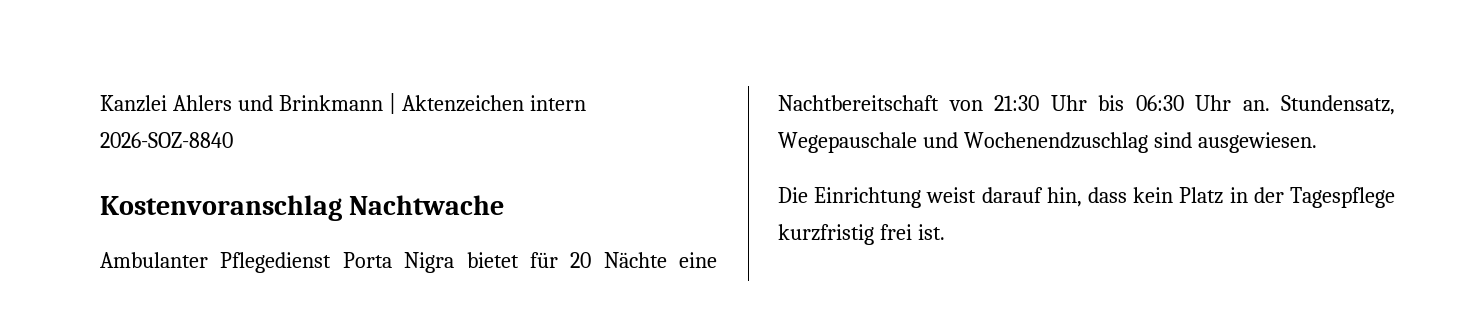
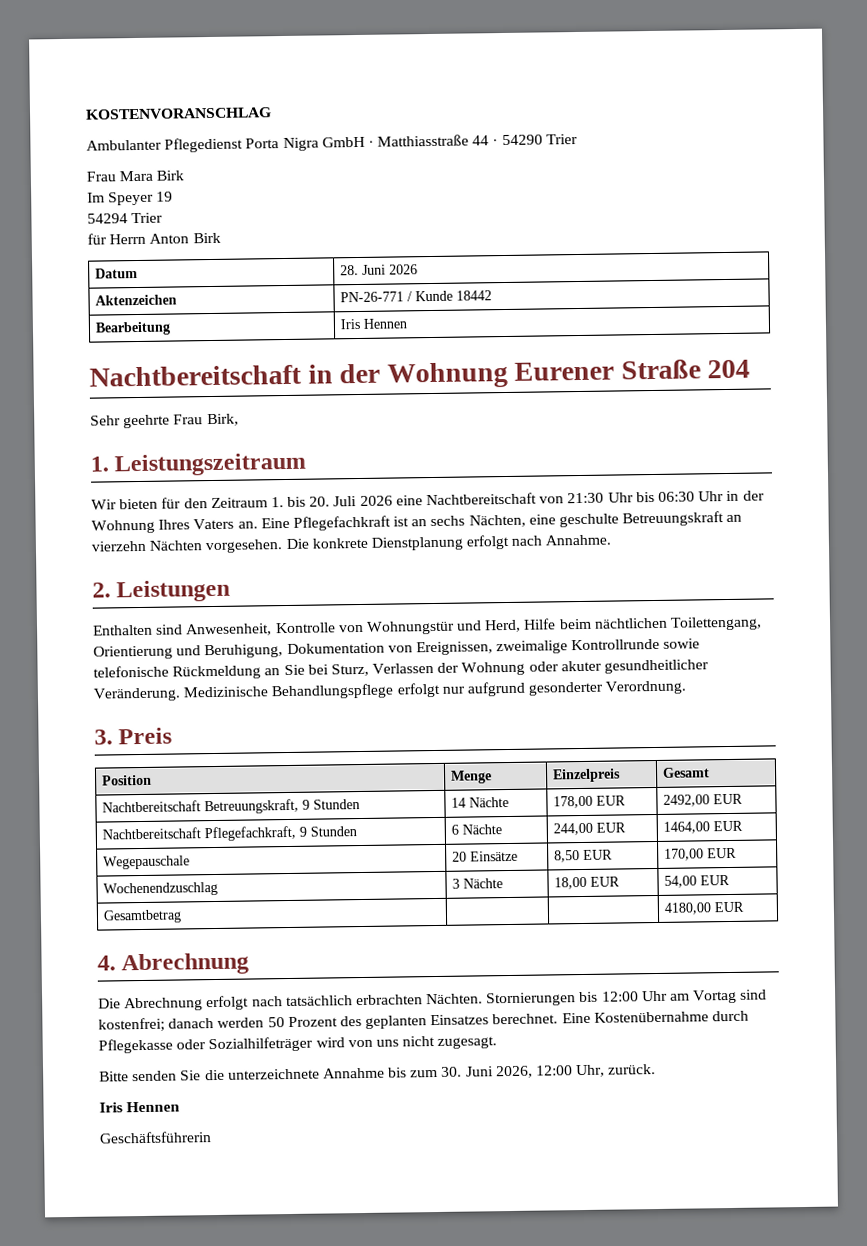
[100,93,586,114] [100,132,233,148] [100,195,505,221] [100,252,667,273] Kanzlei Ahlers und Brinkmann | Aktenzeichen intern 2026-SOZ-8840 // Kostenvoranschlag Nachtwache // Ambulanter Pflegedienst Porta Nigra bietet für 20 Nächte -> [85,107,272,120] [86,133,578,153] [86,170,185,182] [87,191,174,206] [87,212,164,224] [87,232,221,245] [94,268,138,279] [339,264,418,276] [94,294,177,306] [339,290,492,303] [94,321,171,336] [339,318,407,330] [89,359,751,389] [90,413,239,429] [90,452,307,477] [91,495,393,510] KOSTENVORANSCHLAG // Ambulanter Pflegedienst Porta Nigra GmbH · Matthiasstraße 44 · 54290 Trier // Frau Mara Birk // Im Speyer 19 // 54294 Trier // für Herrn Anton Birk // Datum | 28. Juni 2026 // Aktenzeichen | PN-26-771 / Kunde 18442 // Bearbeitung | Iris Hennen // Nachtbereitschaft in der Wohnung Eurener Straße 204 // Sehr geehrte Frau Birk, // 1. Leistungszeitraum // Wir bieten für den Zeitraum 1. bis 20. Juli 2026
[1242,95,1395,115] [778,132,1317,153] [778,187,1395,208] [778,224,945,245] an. Stundensatz, Wegepauschale und Wochenendzuschlag sind ausgewiesen. // Die Einrichtung weist darauf hin, dass kein Platz in der Tagespflege kurzfristig frei ist. -> [726,490,765,502] [91,511,743,534] [91,534,612,554] [92,579,231,603] [93,616,763,637] [93,638,701,660] [93,659,710,680] [93,680,687,702] [94,727,173,745] [101,774,152,786] [450,770,492,784] [552,768,621,783] [661,767,710,778] [101,798,360,815] [450,796,509,808] [552,795,626,809] [662,793,743,807] [101,825,357,842] [450,824,502,835] [552,822,626,836] [662,820,743,834] [102,855,190,870] [451,850,518,862] [553,849,613,863] [663,847,737,861] [102,881,218,897] [451,878,503,889] [553,876,620,890] [663,874,730,888] [102,909,182,924] [663,901,744,915] [97,952,250,976] [98,989,768,1012] [98,1010,750,1033] [98,1036,498,1054] [99,1064,657,1082] [99,1101,181,1113] [99,1131,212,1144] in der Wohnung Ihres Vaters an. Eine Pflegefachkraft ist an sechs Nächten, eine geschulte Betreuungskraft an vierzehn Nächten vorgesehen. Die konkrete Dienstplanung erfolgt nach Annahme. // 2. Leistungen // Enthalten sind Anwesenheit, Kontrolle von Wohnungstür und Herd, Hilfe beim nächtlichen Toilettengang, Orientierung und Beruhigung, Dokumentation von Ereignissen, zweimalige Kontrollrunde sowie telefonische Rückmeldung an Sie bei Sturz, Verlassen der Wohnung oder akuter gesundheitlicher Veränderung. Medizinische Behandlungspflege erfolgt nur aufgrund gesonderter Verordnung. // 3. Preis // Position | Menge | Einzelpreis | Gesamt // Nachtbereitschaft Betreuungskraft, 9 Stunden | 14 Nächte | 178,00 EUR | 2492,00 EUR // Nachtbereitschaft Pflegefachkraft, 9 Stunden | 6 Nächte | 244,00 EUR | 1464,00 EUR // Wegepauschale | 20 Einsätze | 8,50 EUR | 170,00 EUR // Wochenendzuschlag | 3 Nächte | 18,00 EUR | 54,00 EUR // Gesamtbetrag | | | 4180,00 EUR // 4. Abrechnung // Die Abrechnung erfolgt nach tatsächlich erbrachten Nächten. Stornierungen bis 12:00 Uhr am Vortag sind kostenfrei; danach werden 50 Prozent des geplanten Einsatzes berechnet. Eine Kostenübernahme durch Pflegekasse oder Sozialhilfeträger wird von uns nicht zugesagt. // Bitte senden Sie die unterzeichnete Annahme bis zum 30. Juni 2026, 12:00 Uhr, zurück. // Iris Hennen // Geschäftsführerin

